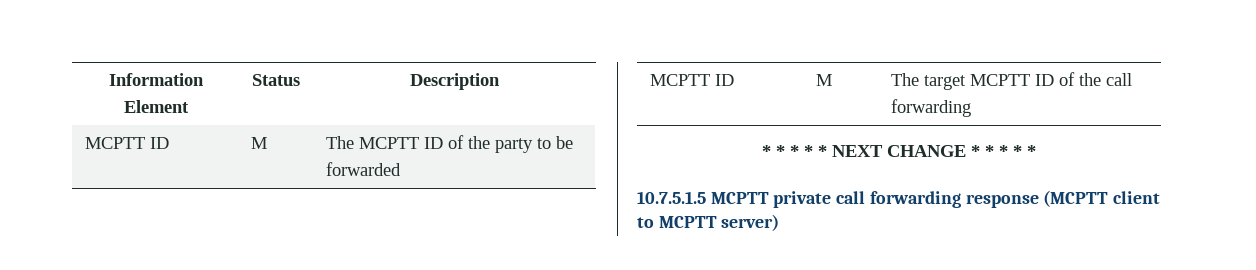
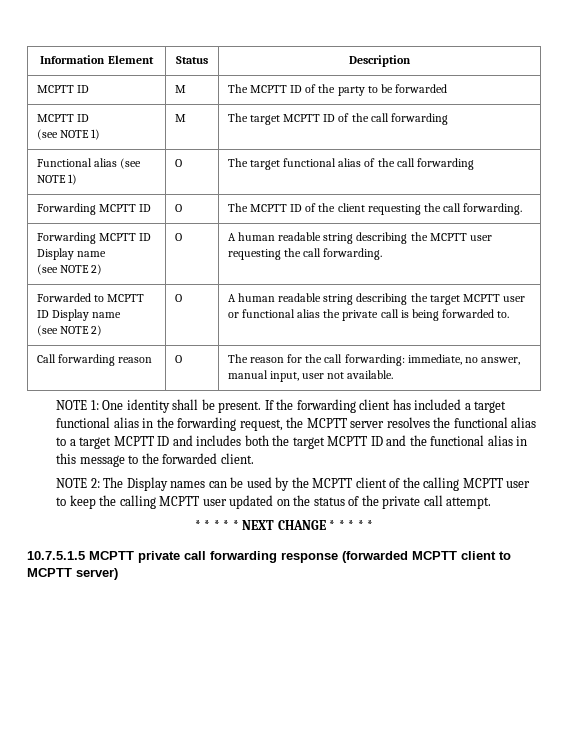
(734, 80) none -> [37,129,101,140] // (see NOTE 1)
(971, 108) none -> [37,158,142,169] [37,174,78,185] [175,159,183,167] [228,158,474,170] [37,203,152,215] [175,204,183,212] [228,203,522,215] [37,232,152,244] [37,248,107,260] [37,264,103,275] [175,233,183,241] [228,232,492,244] [228,248,383,260] [37,293,145,302] [37,309,122,321] [37,325,103,336] [175,294,183,302] [228,293,525,305] [228,309,509,321] [37,354,153,366] [175,355,183,363] [228,354,520,366] [228,370,394,382] [56,399,507,413] [56,417,537,431] [56,435,528,449] [56,453,254,467] [56,477,531,491] [56,495,492,509] // Functional alias (see NOTE 1) | O | The target functional alias of the call forwarding // Forwarding MCPTT ID | O | The MCPTT ID of the client requesting the call forwarding. // Forwarding MCPTT ID Display name // (see NOTE 2) | O | A human readable string describing the MCPTT user requesting the call forwarding. // Forwarded to MCPTT ID Display name // (see NOTE 2) | O | A human readable string describing the target MCPTT user or functional alias the private call is being forwarded to. // Call forwarding reason | O | The reason for the call forwarding: immediate, no answer, manual input, user not available. // NOTE 1: One identity shall be present. If the forwarding client has included a target functional alias in the forwarding request, the MCPTT server resolves the functional alias to a target MCPTT ID and includes both the target MCPTT ID and the functional alias in this message to the forwarded client. // NOTE 2: The Display names can be used by the MCPTT client of the calling MCPTT user to keep the calling MCPTT user updated on the status of the private call attempt.
[1043,190,1109,207] (MCPTT -> [342,551,457,563] (forwarded MCPTT

